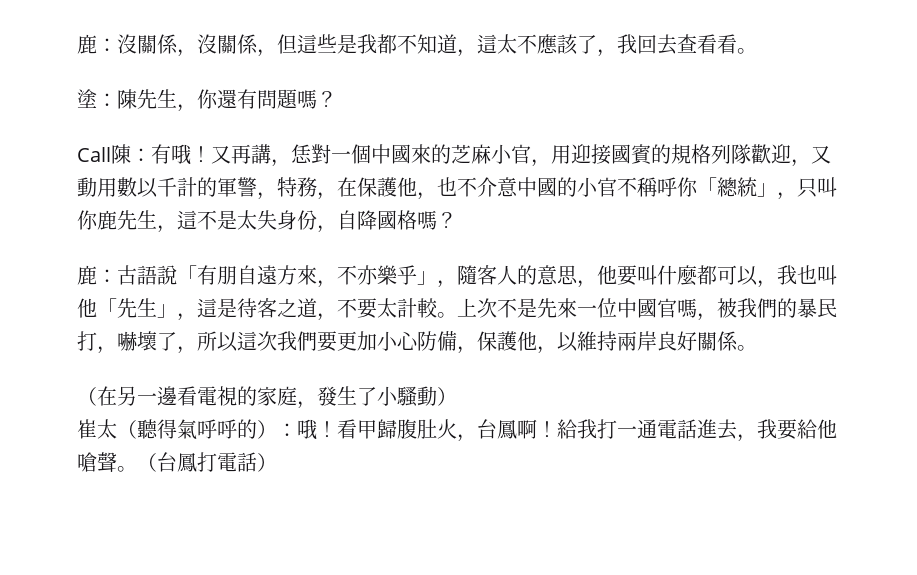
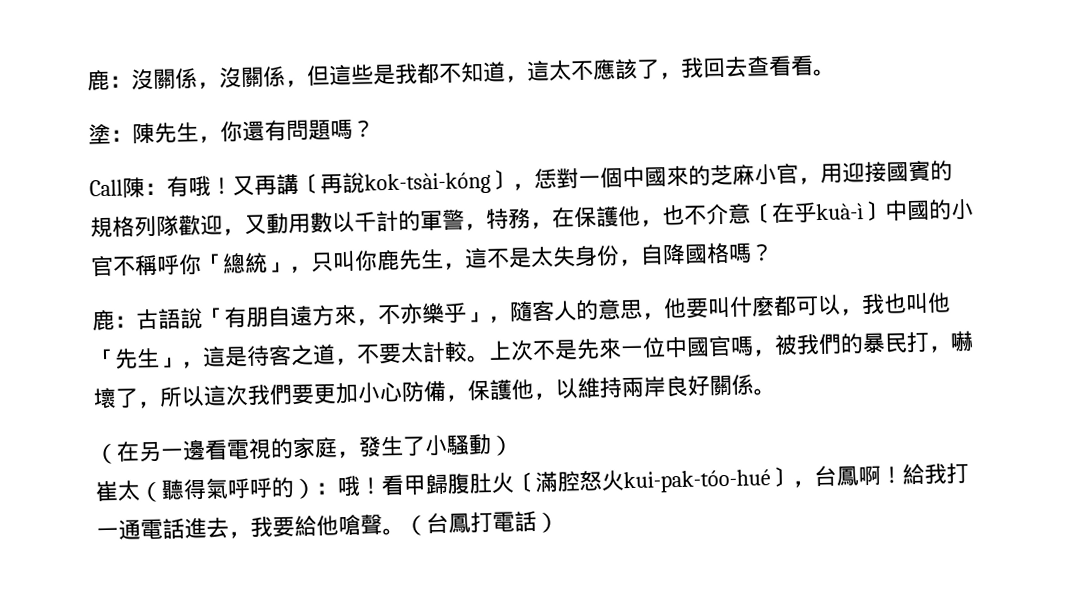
(271, 154) none -> [298,169,513,196] 〔再說kok-tsài-kóng〕
(518, 187) none -> [749,200,886,224] 〔在乎kuà-ì〕
(457, 429) none -> [513,466,793,494] 〔滿腔怒火kui-pak-tóo-hué〕

